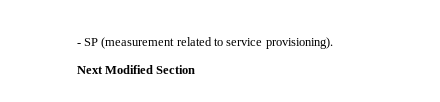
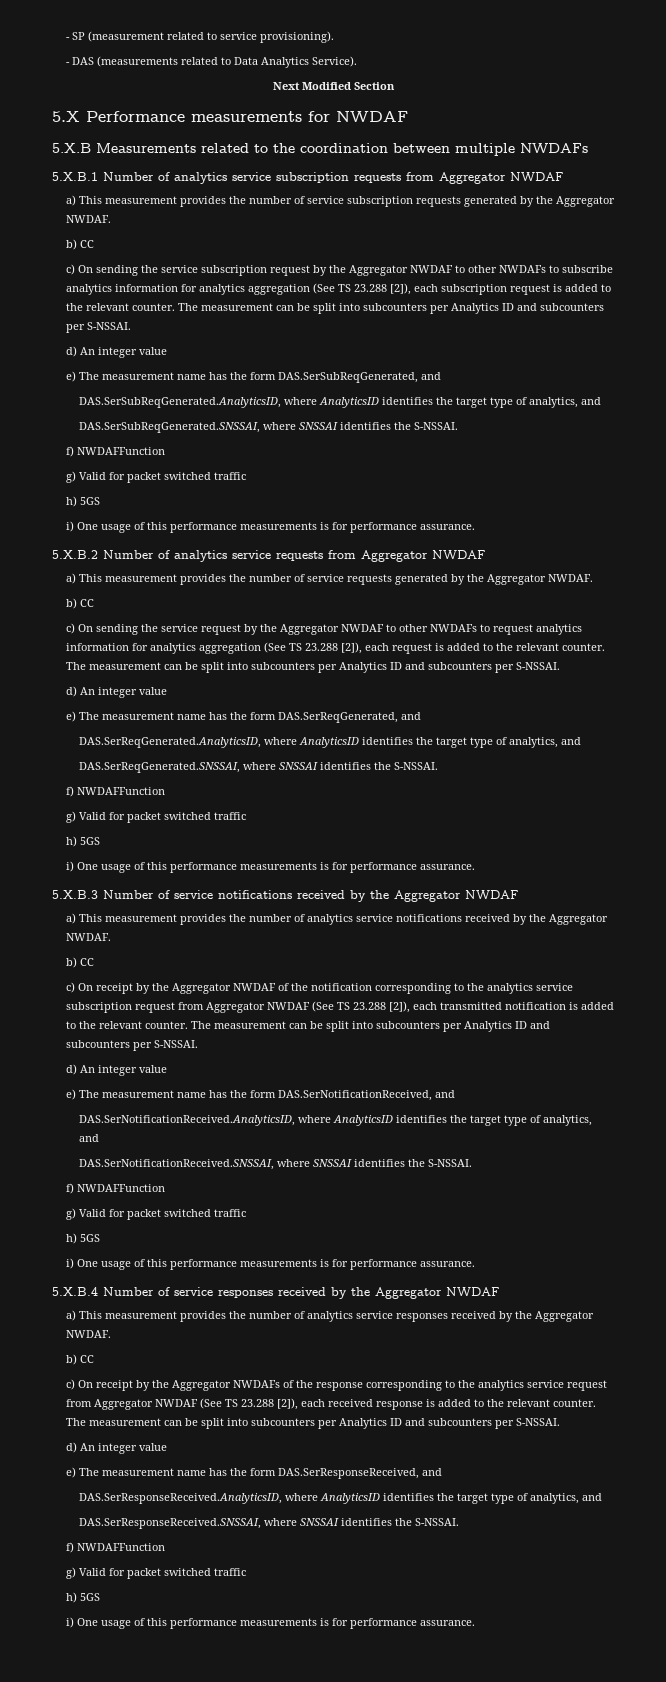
[76,65,196,74] Next Modified Section -> [65,56,357,68] [272,82,395,90] [52,111,408,122] [52,143,588,156] [52,172,563,184] [65,195,615,207] [65,215,111,223] [65,239,94,250] [65,264,613,276] [65,283,611,295] [65,303,604,314] [65,322,131,333] [65,346,167,358] [65,371,441,383] [79,397,602,408] [79,422,459,433] [65,446,165,457] [65,471,246,483] [65,496,100,507] [65,521,475,533] [52,550,485,562] [65,573,593,585] [65,598,94,609] [65,623,582,635] [65,642,605,654] [65,662,560,673] [65,686,167,698] [65,711,421,723] [79,737,582,748] [79,762,439,773] [65,786,165,797] [65,811,246,823] [65,836,100,847] [65,861,475,873] [52,890,518,902] [65,913,608,925] [65,933,111,941] [65,957,94,968] [65,982,573,994] [65,1001,614,1013] [65,1021,550,1032] [65,1040,198,1051] [65,1064,167,1076] [65,1089,455,1101] [79,1115,593,1126] [79,1134,100,1142] [79,1159,473,1170] [65,1183,165,1194] [65,1208,246,1220] [65,1233,100,1244] [65,1258,475,1270] [52,1287,499,1299] [65,1310,594,1322] [65,1330,111,1338] [65,1354,94,1365] [65,1379,607,1391] [65,1398,596,1410] [65,1418,560,1429] [65,1442,167,1454] [65,1467,442,1479] [79,1493,603,1504] [79,1518,460,1529] [65,1542,165,1553] [65,1567,246,1579] [65,1592,100,1603] [65,1617,475,1629] - DAS (measurements related to Data Analytics Service). // Next Modified Section // 5.X Performance measurements for NWDAF // 5.X.B Measurements related to the coordination between multiple NWDAFs // 5.X.B.1 Number of analytics service subscription requests from Aggregator NWDAF // a) This measurement provides the number of service subscription requests generated by the Aggregator NWDAF. // b) CC // c) On sending the service subscription request by the Aggregator NWDAF to other NWDAFs to subscribe analytics information for analytics aggregation (See TS 23.288 [2]), each subscription request is added to the relevant counter. The measurement can be split into subcounters per Analytics ID and subcounters per S-NSSAI. // d) An integer value // e) The measurement name has the form DAS.SerSubReqGenerated, and // DAS.SerSubReqGenerated.AnalyticsID, where AnalyticsID identifies the target type of analytics, and // DAS.SerSubReqGenerated.SNSSAI, where SNSSAI identifies the S-NSSAI. // f) NWDAFFunction // g) Valid for packet switched traffic // h) 5GS // i) One usage of this performance measurements is for performance assurance. // 5.X.B.2 Number of analytics service requests from Aggregator NWDAF // a) This measurement provides the number of service requests generated by the Aggregator NWDAF. // b) CC // c) On sending the service request by the Aggregator NWDAF to other NWDAFs to request analytics information for analytics aggregation (See TS 23.288 [2]), each request is added to the relevant counter. The measurement can be split into subcounters per Analytics ID and subcounters per S-NSSAI. // d) An integer value // e) The measurement name has the form DAS.SerReqGenerated, and // DAS.SerReqGenerated.AnalyticsID, where AnalyticsID identifies the target type of analytics, and // DAS.SerReqGenerated.SNSSAI, where SNSSAI identifies the S-NSSAI. // f) NWDAFFunction // g) Valid for packet switched traffic // h) 5GS // i) One usage of this performance measurements is for performance assurance. // 5.X.B.3 Number of service notifications received by the Aggregator NWDAF // a) This measurement provides the number of analytics service notifications received by the Aggregator NWDAF. // b) CC // c) On receipt by the Aggregator NWDAF of the notification corresponding to the analytics service subscription request from Aggregator NWDAF (See TS 23.288 [2]), each transmitted notification is added to the relevant counter. The measurement can be split into subcounters per Analytics ID and subcounters per S-NSSAI. // d) An integer value // e) The measurement name has the form DAS.SerNotificationReceived, and // DAS.SerNotificationReceived.AnalyticsID, where AnalyticsID identifies the target type of analytics, and // DAS.SerNotificationReceived.SNSSAI, where SNSSAI identifies the S-NSSAI. // f) NWDAFFunction // g) Valid for packet switched traffic // h) 5GS // i) One usage of this performance measurements is for performance assurance. // 5.X.B.4 Number of service responses received by the Aggregator NWDAF // a) This measurement provides the number of analytics service responses received by the Aggregator NWDAF. // b) CC // c) On receipt by the Aggregator NWDAFs of the response corresponding to the analytics service request from Aggregator NWDAF (See TS 23.288 [2]), each received response is added to the relevant counter. The measurement can be split into subcounters per Analytics ID and subcounters per S-NSSAI. // d) An integer value // e) The measurement name has the form DAS.SerResponseReceived, and // DAS.SerResponseReceived.AnalyticsID, where AnalyticsID identifies the target type of analytics, and // DAS.SerResponseReceived.SNSSAI, where SNSSAI identifies the S-NSSAI. // f) NWDAFFunction // g) Valid for packet switched traffic // h) 5GS // i) One usage of this performance measurements is for performance assurance.

